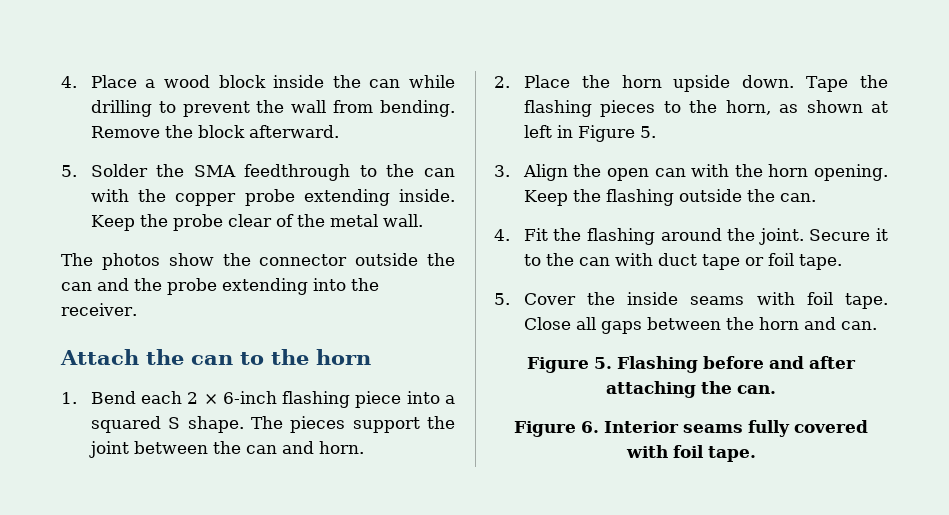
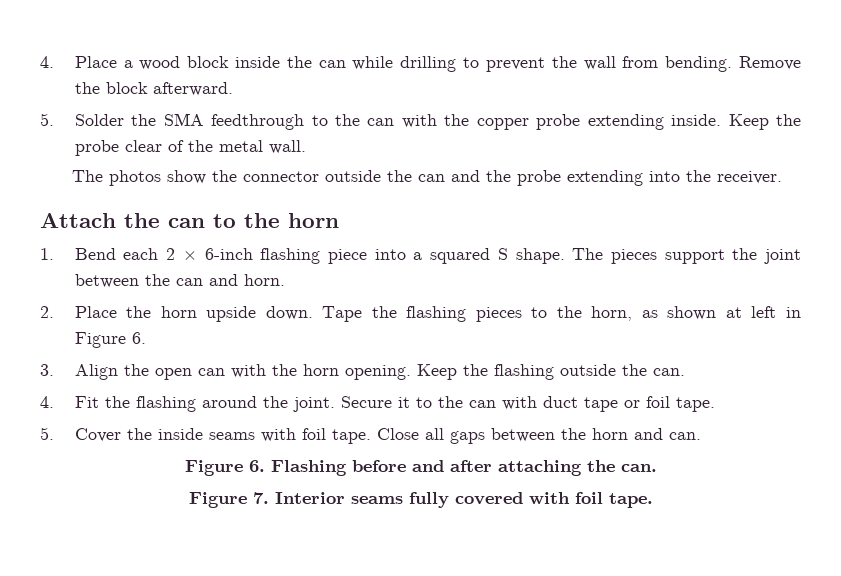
[639,126,656,138] 5. -> [131,332,146,344] 6.
[594,357,612,369] 5. -> [248,460,265,472] 6.
[581,421,599,433] 6. -> [252,492,269,504] 7.

